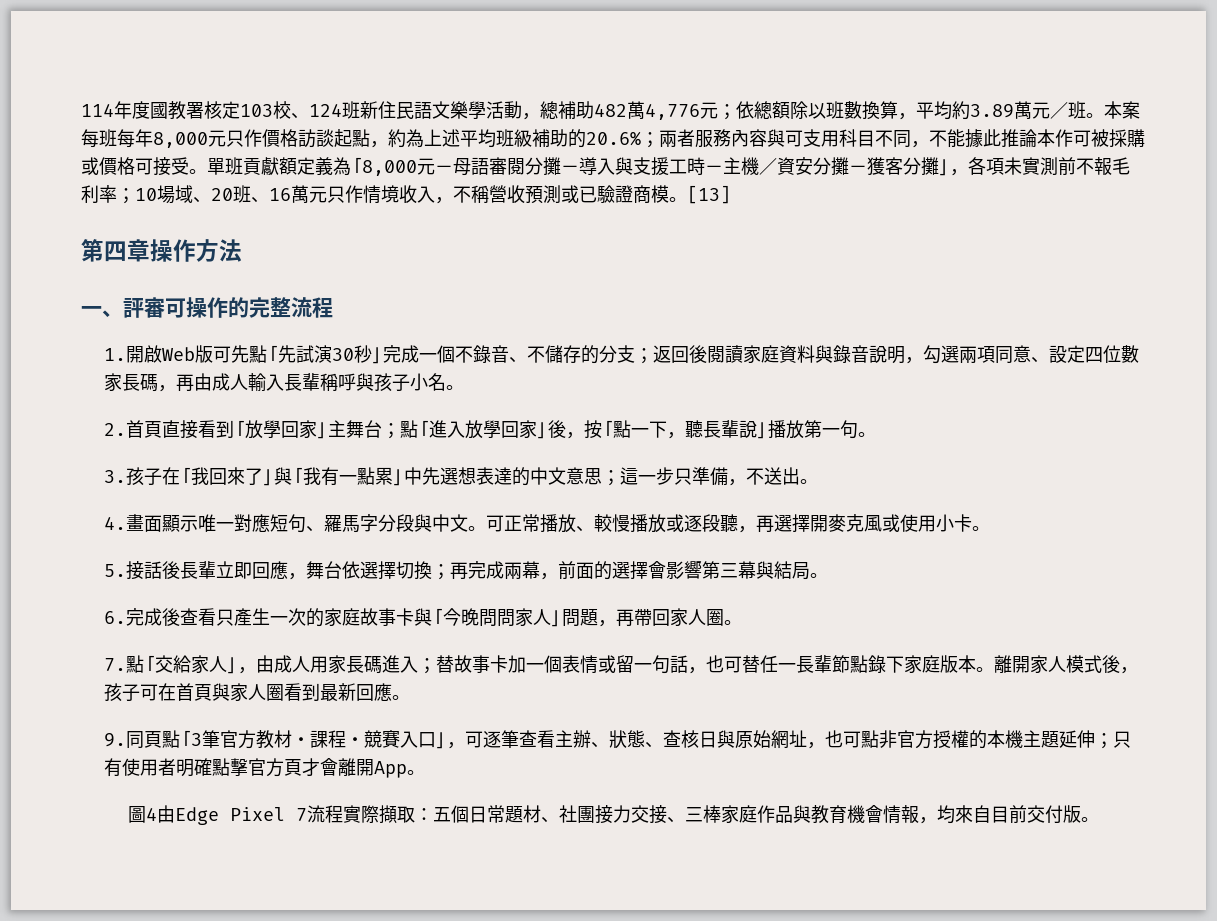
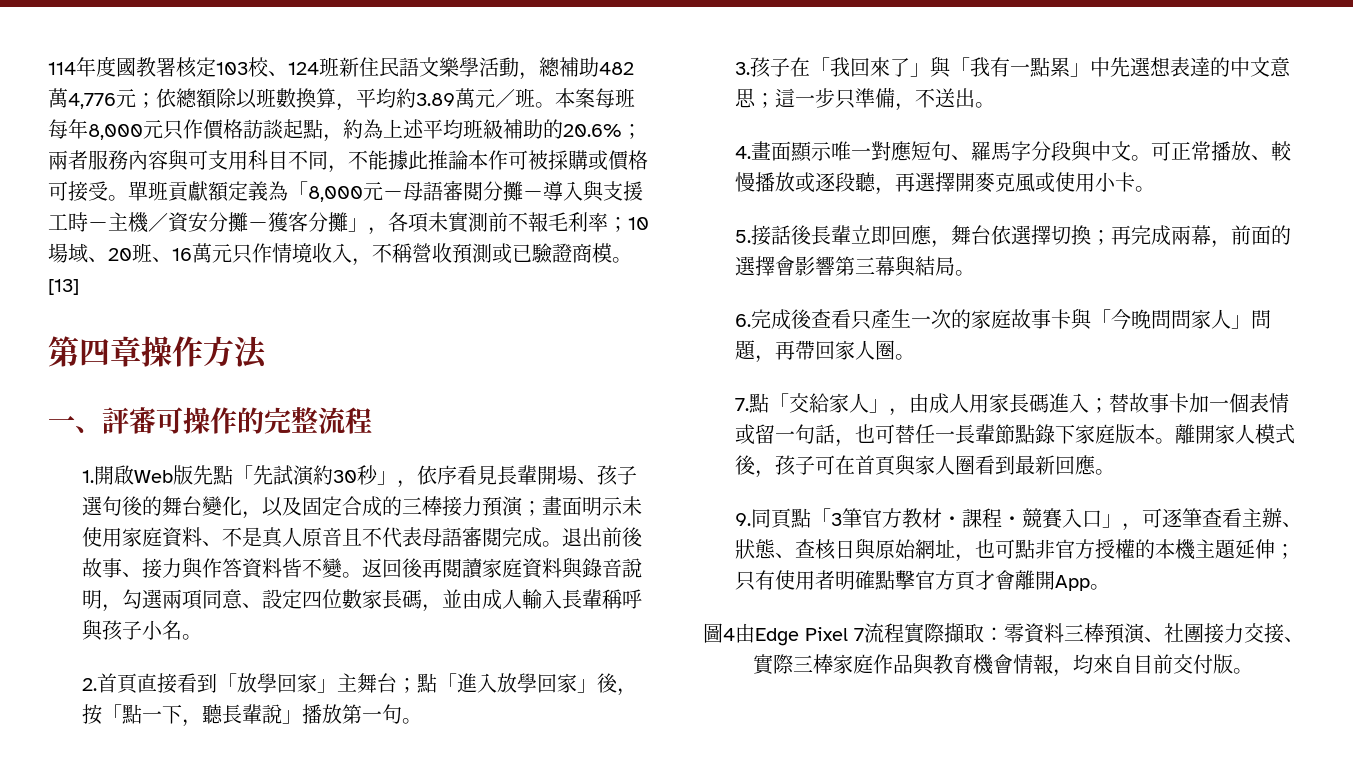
[213,346,232,363] 可 -> (193, 475) none
(333, 354) none -> [312,465,333,485] 約
[383,345,708,364] 完成一個不錄音、不儲存的分支；返回後 -> [396,465,637,488] [81,496,642,519] [81,527,643,548] [81,557,442,579] ，依序看見長輩開場、孩子選句後的舞台變化，以及固定合成的三棒接力預演；畫面明示未使用家庭資料、不是真人原音且不代表母語審閱完成。退出前後故事、接力與作答資料皆不變。返回後再
[176,374,195,392] 再 -> [441,589,462,608] 並
[433,805,541,823] 五個日常題材 -> [1003,623,1146,644] 零資料三棒預演
(685, 820) none -> [753,654,793,675] 實際

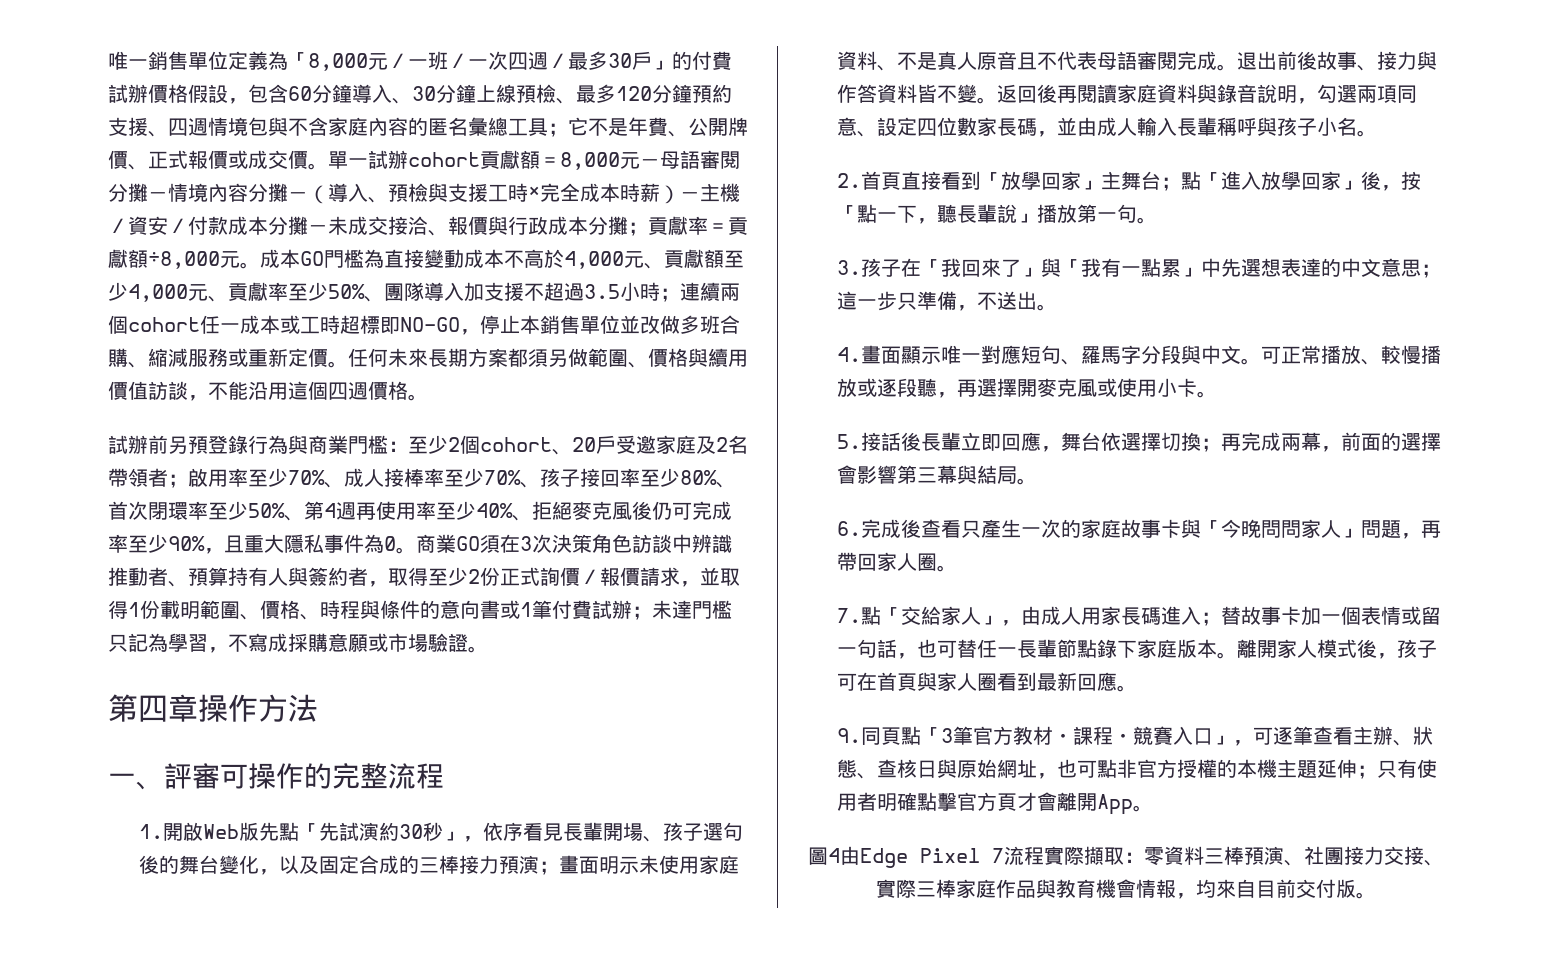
[48,56,634,80] [48,88,635,111] [48,119,642,142] [48,149,648,173] [48,180,643,202] [48,212,649,235] [48,243,632,266] [48,279,79,295] 114年度國教署核定103校、124班新住民語文樂學活動，總補助482萬4,776元；依總額除以班數換算，平均約3.89萬元／班。本案每班每年8,000元只作價格訪談起點，約為上述平均班級補助的20.6%；兩者服務內容與可支用科目不同，不能據此推論本作可被採購或價格可接受。單班貢獻額定義為「8,000元－母語審閱分攤－導入與支援工時－主機／資安分攤－獲客分攤」，各項未實測前不報毛利率；10場域、20班、16萬元只作情境收入，不稱營收預測或已驗證商模。[13] -> [108,51,732,71] [108,84,732,104] [108,117,748,137] [108,150,740,170] [108,183,740,204] [108,216,748,236] [108,249,744,269] [108,282,740,302] [108,315,740,335] [108,348,748,368] [108,381,428,401] [108,435,748,455] [108,468,736,488] [108,501,732,521] [108,534,732,554] [108,567,740,587] [108,600,732,620] [108,633,488,653] 唯一銷售單位定義為「8,000元／一班／一次四週／最多30戶」的付費試辦價格假設，包含60分鐘導入、30分鐘上線預檢、最多120分鐘預約支援、四週情境包與不含家庭內容的匿名彙總工具；它不是年費、公開牌價、正式報價或成交價。單一試辦cohort貢獻額＝8,000元－母語審閱分攤－情境內容分攤－（導入、預檢與支援工時×完全成本時薪）－主機／資安／付款成本分攤－未成交接洽、報價與行政成本分攤；貢獻率＝貢獻額÷8,000元。成本GO門檻為直接變動成本不高於4,000元、貢獻額至少4,000元、貢獻率至少50%、團隊導入加支援不超過3.5小時；連續兩個cohort任一成本或工時超標即NO-GO，停止本銷售單位並改做多班合購、縮減服務或重新定價。任何未來長期方案都須另做範圍、價格與續用價值訪談，不能沿用這個四週價格。 // 試辦前另預登錄行為與商業門檻：至少2個cohort、20戶受邀家庭及2名帶領者；啟用率至少70%、成人接棒率至少70%、孩子接回率至少80%、首次閉環率至少50%、第4週再使用率至少40%、拒絕麥克風後仍可完成率至少90%，且重大隱私事件為0。商業GO須在3次決策角色訪談中辨識推動者、預算持有人與簽約者，取得至少2份正式詢價／報價請求，並取得1份載明範圍、價格、時程與條件的意向書或1筆付費試辦；未達門檻只記為學習，不寫成採購意願或市場驗證。

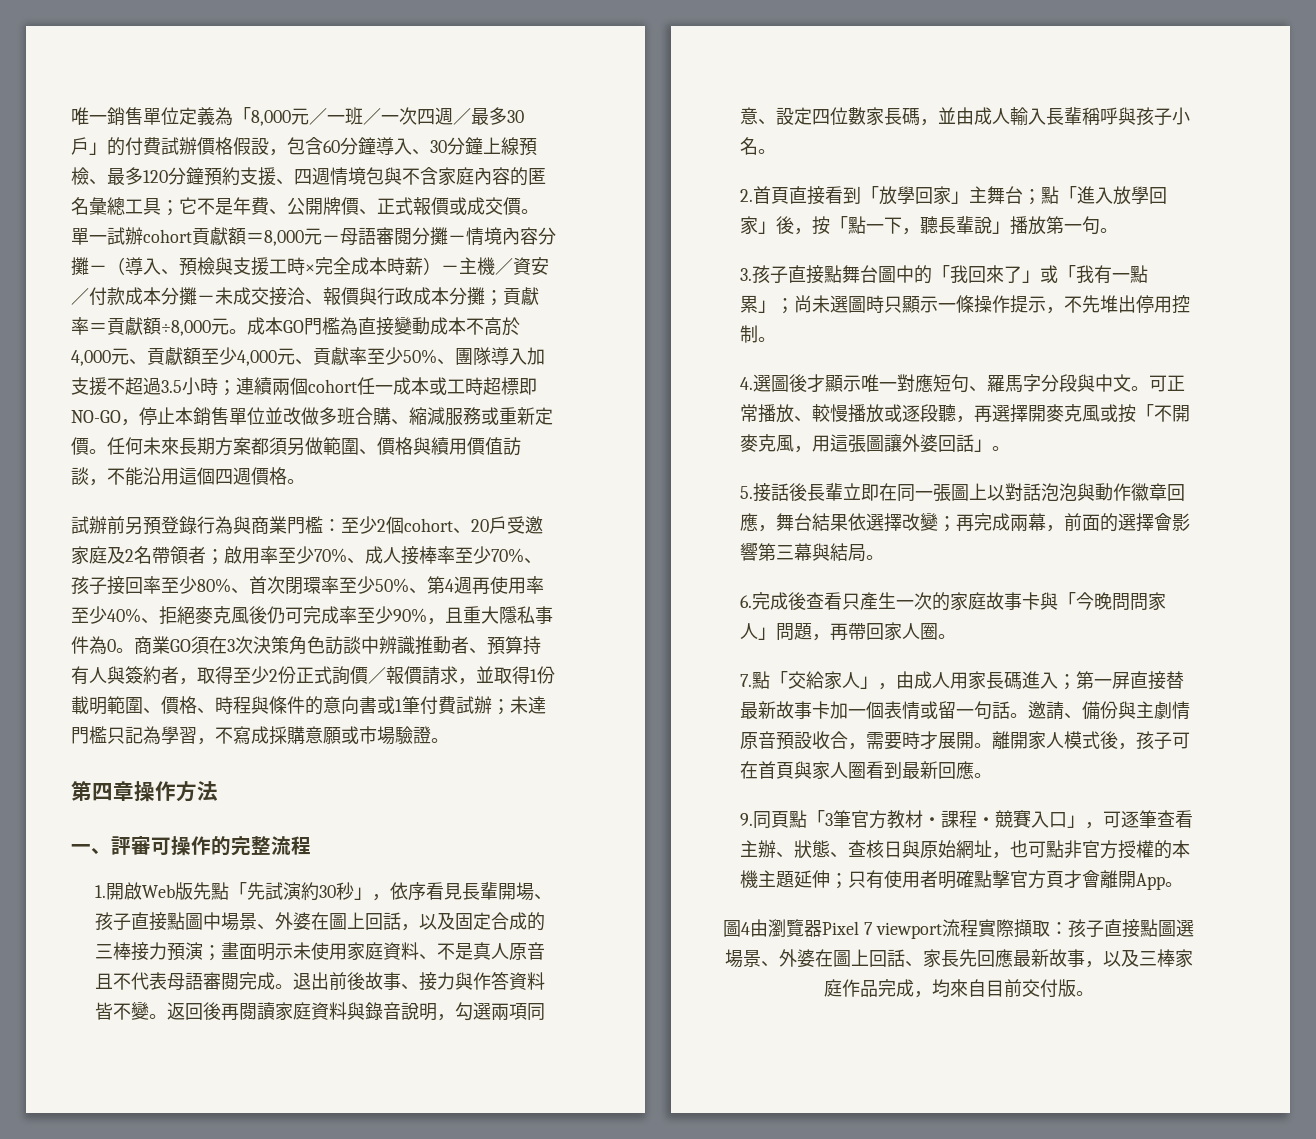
[702,822,743,841] [138,855,259,874] 選句後的舞台變化 -> [131,912,402,931] 直接點圖中場景、外婆在圖上回話
[900,258,921,277] 在 -> [788,265,933,284] 直接點舞台圖中的
[1040,258,1061,277] 與 -> [1040,265,1059,283] 或
[1200,258,1441,278] [836,291,1037,311] 中先選想表達的中文意思；這一步只準備，不送出 -> [776,295,1191,314] [740,325,759,343] ；尚未選圖時只顯示一條操作提示，不先堆出停用控制
[860,345,901,364] 畫面 -> [753,374,826,392] 選圖後才
[1116,378,1197,397] 使用小卡 -> [1118,404,1191,423] [740,434,993,453] 按「不開麥克風，用這張圖讓外婆回話」
[1000,432,1201,452] 回應，舞台依選擇切換 -> [879,483,1186,502] [740,512,939,532] 在同一張圖上以對話泡泡與動作徽章回應，舞台結果依選擇改變
[1220,606,1241,625] 替 -> [1076,671,1185,690] [740,701,777,719] 第一屏直接替最新
[896,639,1217,659] ，也可替任一長輩節點錄下家庭版本 -> [1010,701,1191,720] [740,731,975,750] 。邀請、備份與主劇情原音預設收合，需要時才展開
[860,848,908,868] Edge -> [768,919,823,937] 瀏覽器
(1004, 855) none -> [875,922,942,939] viewport
[1144,846,1444,866] [876,879,1176,898] 零資料三棒預演、社團接力交接、實際三棒家庭作品與教育機會情報 -> [1067,919,1194,938] [724,949,1193,968] [823,979,914,997] 孩子直接點圖選場景、外婆在圖上回話、家長先回應最新故事，以及三棒家庭作品完成

